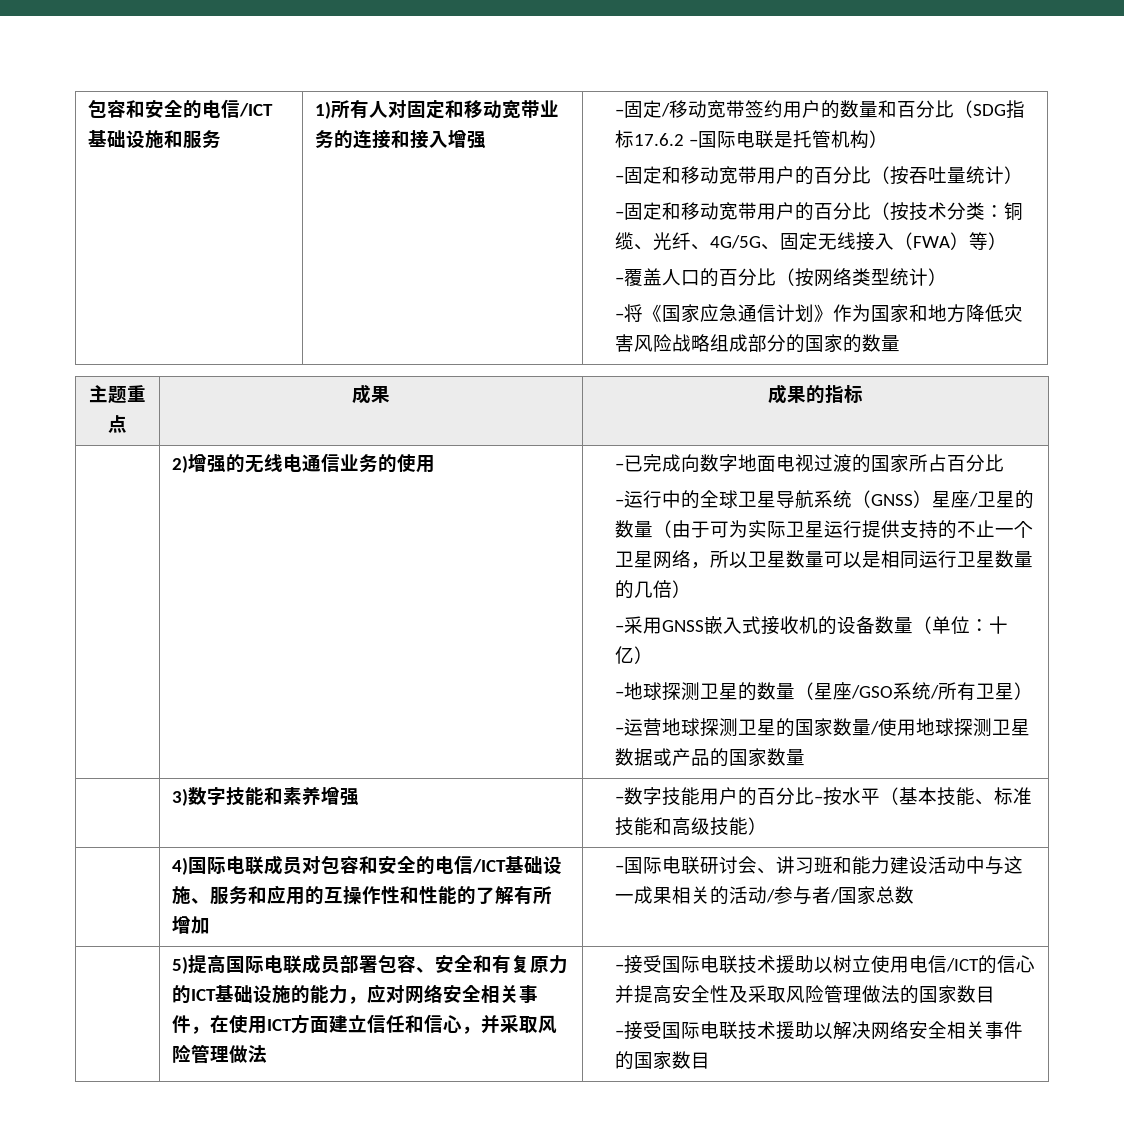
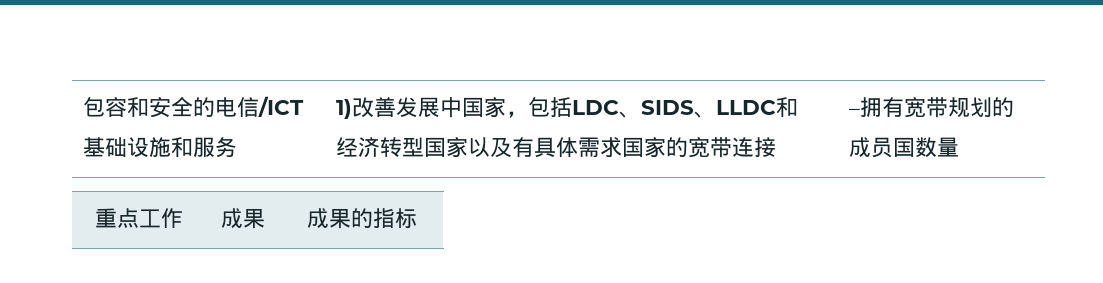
[331,99,560,119] [315,130,487,149] [615,100,1026,119] [615,130,889,149] [615,166,1024,185] [615,202,1024,221] [615,232,1008,251] [615,268,948,287] [615,304,1024,323] [615,334,901,353] [89,385,127,404] 所有人对固定和移动宽带业务的连接和接入增强 | –固定/移动宽带签约用户的数量和百分比（SDG指标17.6.2 –国际电联是托管机构） // –固定和移动宽带用户的百分比（按吞吐量统计） // –固定和移动宽带用户的百分比（按技术分类：铜缆、光纤、4G/5G、固定无线接入（FWA）等） // –覆盖人口的百分比（按网络类型统计） // –将《国家应急通信计划》作为国家和地方降低灾害风险战略组成部分的国家的数量 // 主题 -> [351,97,798,118] [335,137,776,158] [849,97,1015,118] [849,137,960,158] 改善发展中国家，包括LDC、SIDS、LLDC和经济转型国家以及有具体需求国家的宽带连接 | –拥有宽带规划的成员国数量 //
(127, 424) none -> [139,208,183,228] 工作
[172,453,436,473] [615,454,1005,473] [615,490,1035,509] [615,520,1034,539] [615,550,1034,569] [615,580,692,599] [615,616,1009,635] [615,646,654,664] [615,682,1034,701] [615,718,1031,737] [615,748,806,767] [172,787,360,806] [615,787,1033,806] [615,817,768,836] [172,855,563,875] [172,885,553,905] [172,916,211,934] [615,856,1024,875] [615,886,915,905] [172,954,569,974] [172,984,539,1004] [172,1014,558,1034] [172,1044,268,1064] [615,955,1036,974] [615,985,996,1004] [615,1021,1024,1040] [615,1051,711,1070] // | 2)增强的无线电通信业务的使用 | –已完成向数字地面电视过渡的国家所占百分比 // –运行中的全球卫星导航系统（GNSS）星座/卫星的数量（由于可为实际卫星运行提供支持的不止一个卫星网络，所以卫星数量可以是相同运行卫星数量的几倍） // –采用GNSS嵌入式接收机的设备数量（单位：十亿） // –地球探测卫星的数量（星座/GSO系统/所有卫星） // –运营地球探测卫星的国家数量/使用地球探测卫星数据或产品的国家数量 // | 3)数字技能和素养增强 | –数字技能用户的百分比–按水平（基本技能、标准技能和高级技能） // | 4)国际电联成员对包容和安全的电信/ICT基础设施、服务和应用的互操作性和性能的了解有所增加 | –国际电联研讨会、讲习班和能力建设活动中与这一成果相关的活动/参与者/国家总数 // | 5)提高国际电联成员部署包容、安全和有复原力的ICT基础设施的能力，应对网络安全相关事件，在使用ICT方面建立信任和信心，并采取风险管理做法 | –接受国际电联技术援助以树立使用电信/ICT的信心并提高安全性及采取风险管理做法的国家数目 // –接受国际电联技术援助以解决网络安全相关事件的国家数目 -> (417, 218) none

